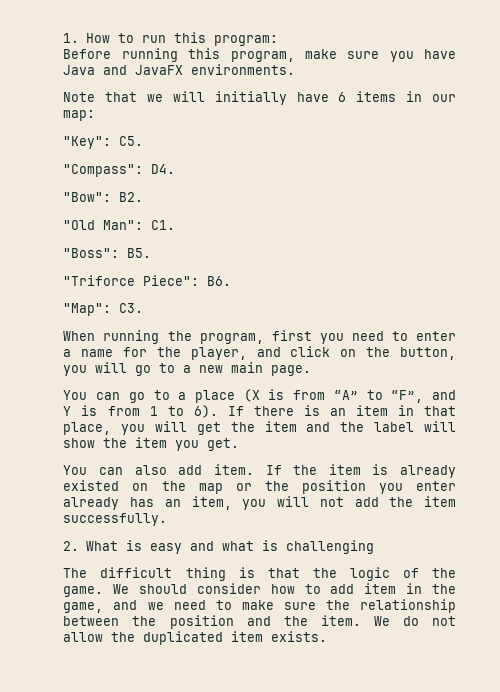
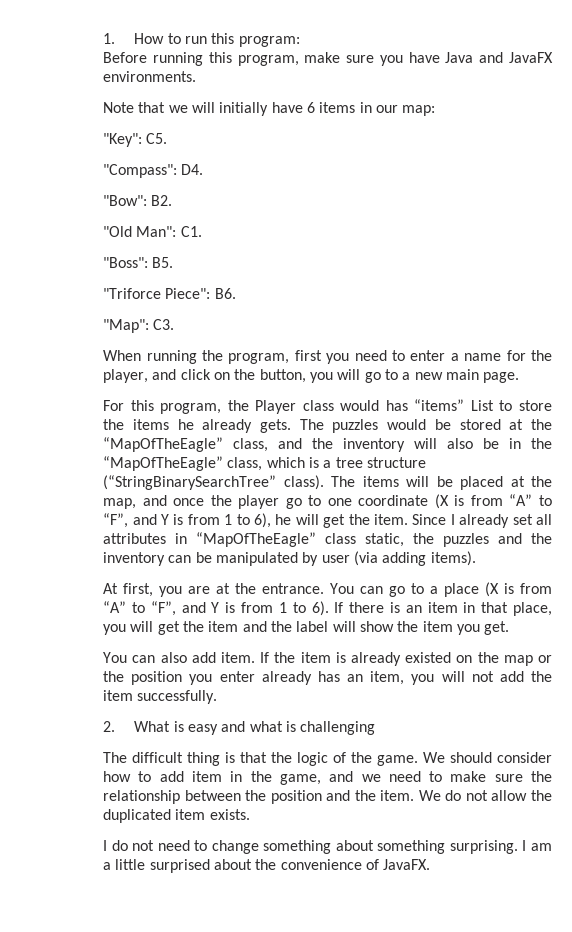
(312, 370) none -> [103,399,552,414] [103,419,552,433] [103,437,552,452] [103,456,427,471] [103,475,552,490] [103,494,553,509] [103,513,553,528] [103,532,552,547] [103,551,476,566] [103,583,325,597] For this program, the Player class would has “items” List to store the items he already gets. The puzzles would be stored at the “MapOfTheEagle” class, and the inventory will also be in the “MapOfTheEagle” class, which is a tree structure (“StringBinarySearchTree” class). The items will be placed at the map, and once the player go to one coordinate (X is from “A” to “F”, and Y is from 1 to 6), he will get the item. Since I already set all attributes in “MapOfTheEagle” class static, the puzzles and the inventory can be manipulated by user (via adding items). // At first, you are at the entrance.
(328, 636) none -> [103,840,552,854] [103,859,431,873] // I do not need to change something about something surprising. I am a little surprised about the convenience of JavaFX.

